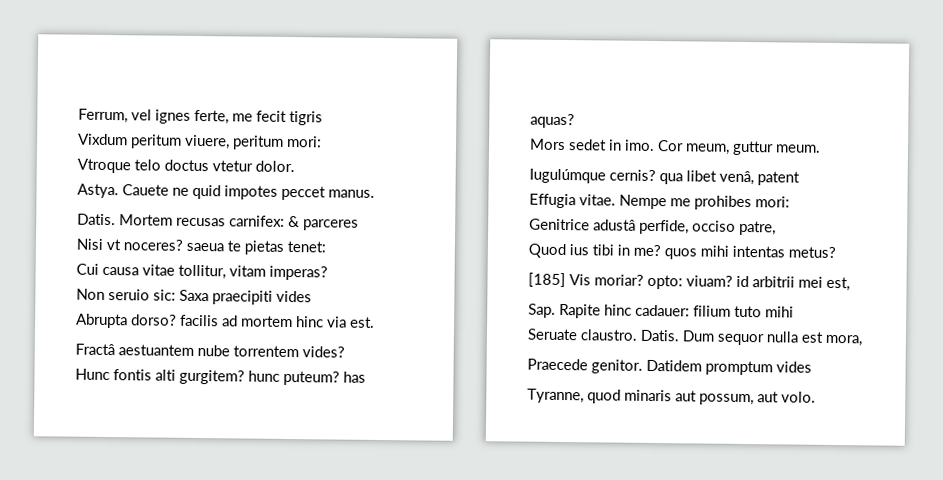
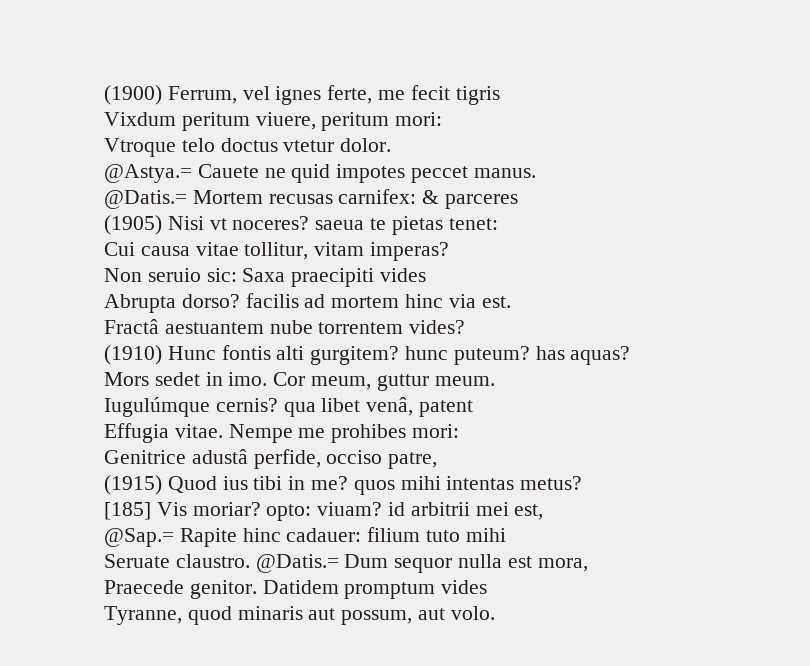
(78, 116) none -> [104,85,162,105] (1900)
[77,183,119,199] Astya. -> [104,164,192,183] @Astya.=
[77,213,116,226] Datis. -> [104,190,187,209] @Datis.=
(359, 225) none -> [104,215,162,235] (1905)
(345, 352) none -> [104,345,162,365] (1910)
(776, 228) none -> [104,475,162,495] (1915)
[528,303,556,318] Sap. -> [104,528,174,547] @Sap.=
[640,329,680,342] Datis. -> [255,554,339,573] @Datis.=

